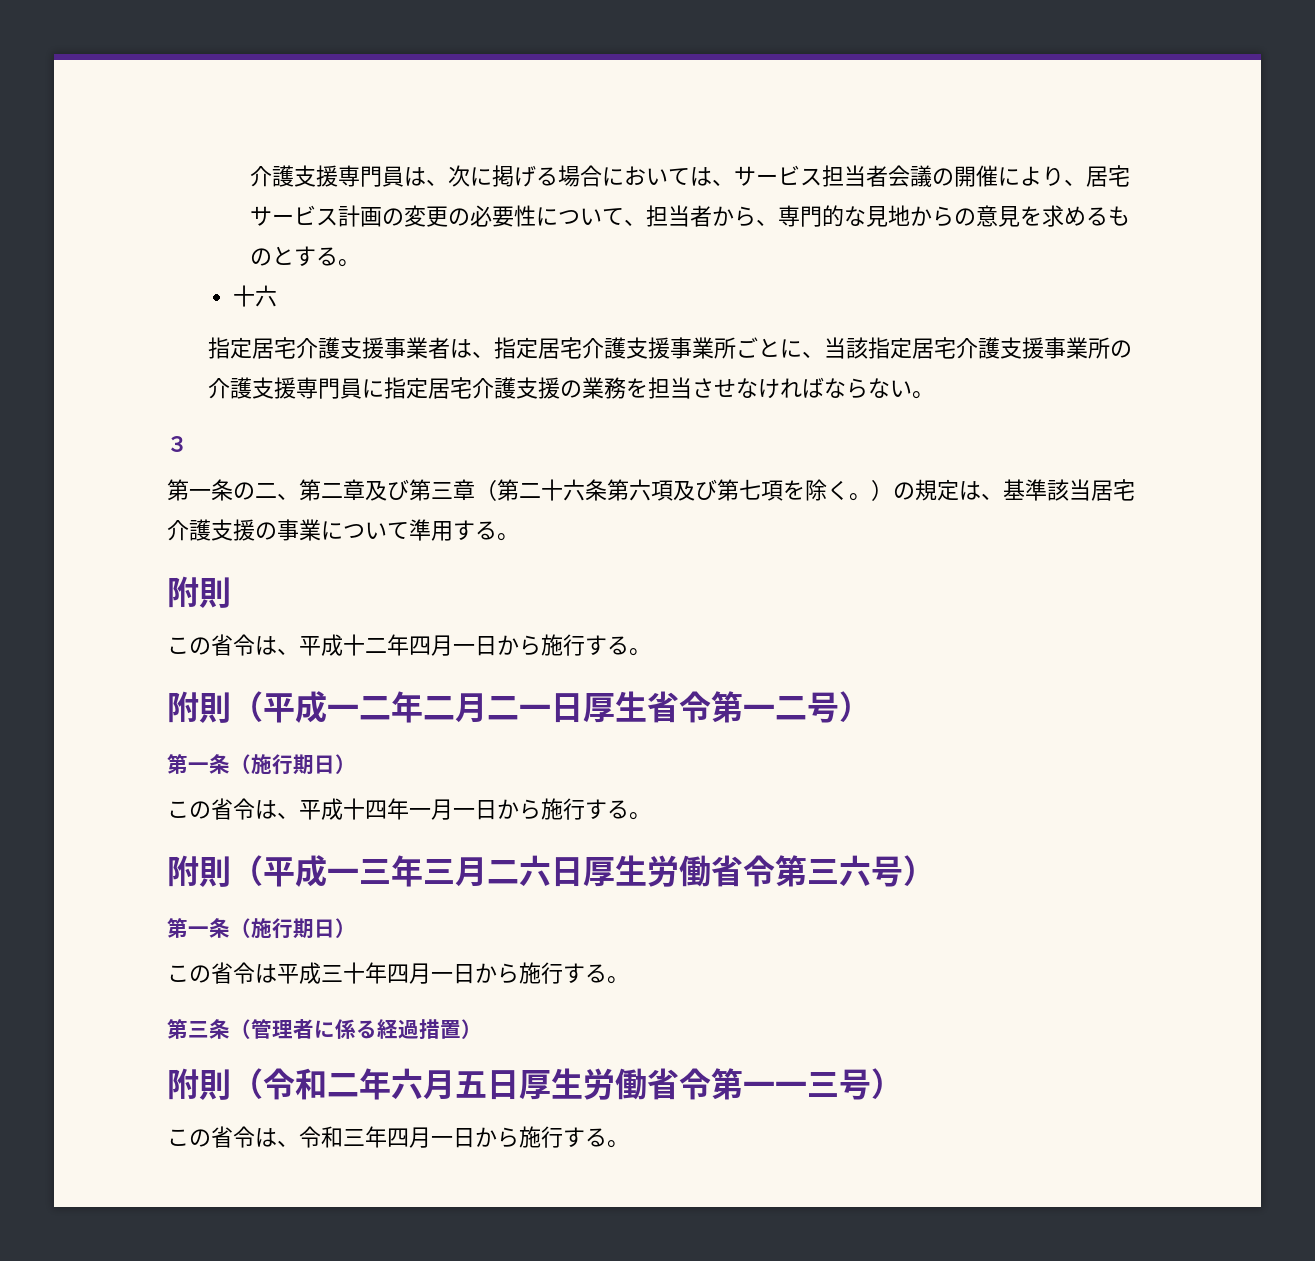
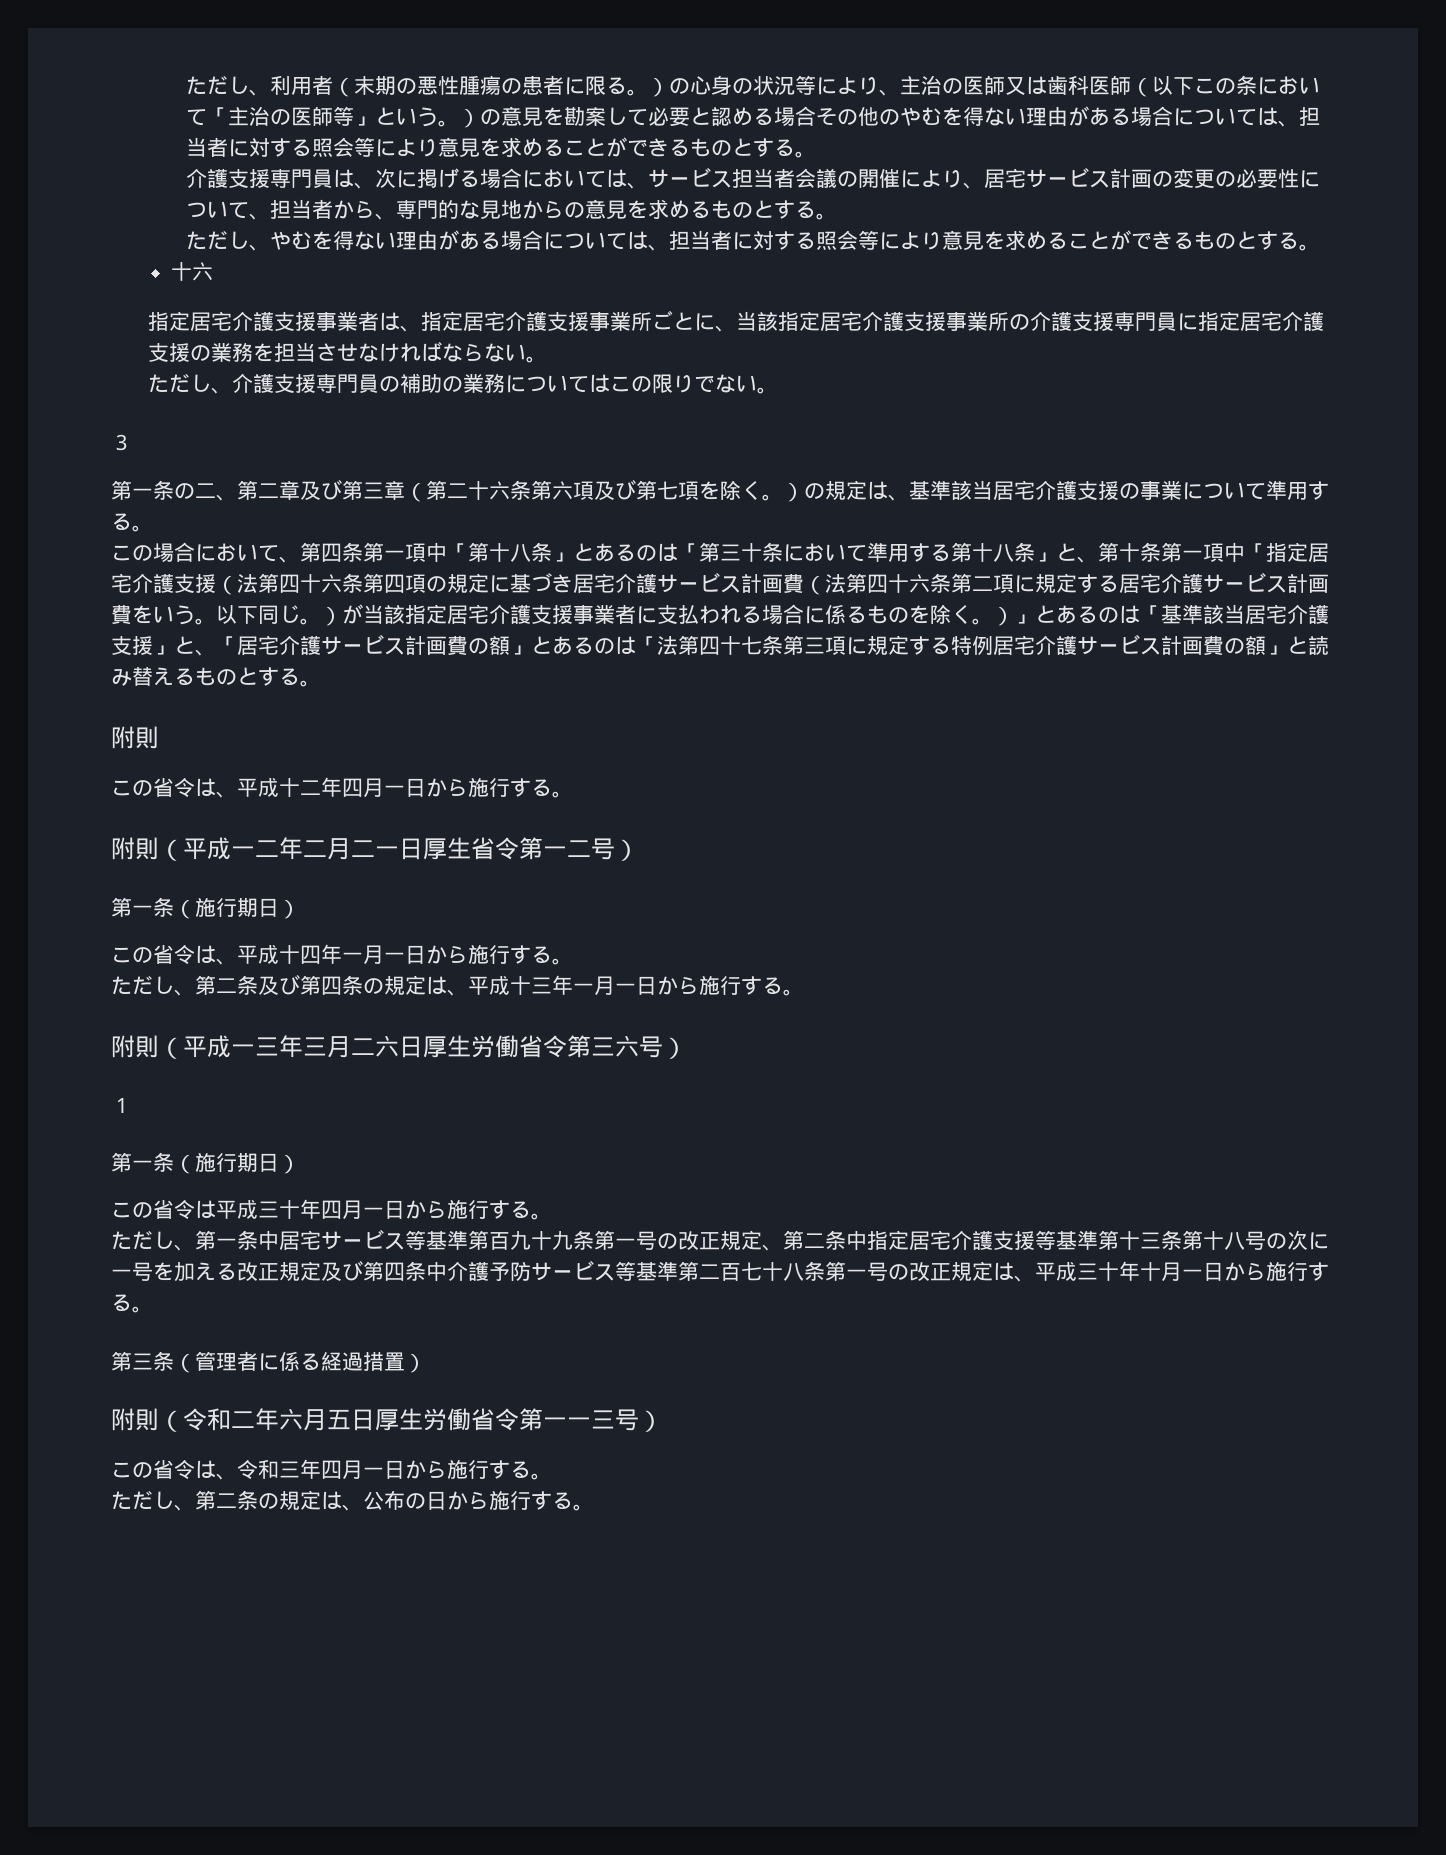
(249, 176) none -> [185,75,1320,97] [185,106,1320,128] [185,137,816,158] ただし、利用者（末期の悪性腫瘍の患者に限る。）の心身の状況等により、主治の医師又は歯科医師（以下この条において「主治の医師等」という。）の意見を勘案して必要と認める場合その他のやむを得ない理由がある場合については、担当者に対する照会等により意見を求めることができるものとする。 //
(360, 263) none -> [185,230,1320,251] // ただし、やむを得ない理由がある場合については、担当者に対する照会等により意見を求めることができるものとする。
(935, 395) none -> [148,373,779,394] // ただし、介護支援専門員の補助の業務についてはこの限りでない。
(519, 537) none -> [111,542,1329,563] [111,573,1329,595] [111,604,1329,626] [111,635,1329,656] [111,667,321,687] // この場合において、第四条第一項中「第十八条」とあるのは「第三十条において準用する第十八条」と、第十条第一項中「指定居宅介護支援（法第四十六条第四項の規定に基づき居宅介護サービス計画費（法第四十六条第二項に規定する居宅介護サービス計画費をいう。以下同じ。）が当該指定居宅介護支援事業者に支払われる場合に係るものを除く。）」とあるのは「基準該当居宅介護支援」と、「居宅介護サービス計画費の額」とあるのは「法第四十七条第三項に規定する特例居宅介護サービス計画費の額」と読み替えるものとする。
(651, 816) none -> [111,975,804,996] // ただし、第二条及び第四条の規定は、平成十三年一月一日から施行する。
(935, 870) none -> [111,1097,132,1113] // １
(629, 980) none -> [111,1230,1329,1251] [111,1261,1329,1282] [111,1294,153,1313] // ただし、第一条中居宅サービス等基準第百九十九条第一号の改正規定、第二条中指定居宅介護支援等基準第十三条第十八号の次に一号を加える改正規定及び第四条中介護予防サービス等基準第二百七十八条第一号の改正規定は、平成三十年十月一日から施行する。
(629, 1144) none -> [111,1490,594,1511] // ただし、第二条の規定は、公布の日から施行する。

